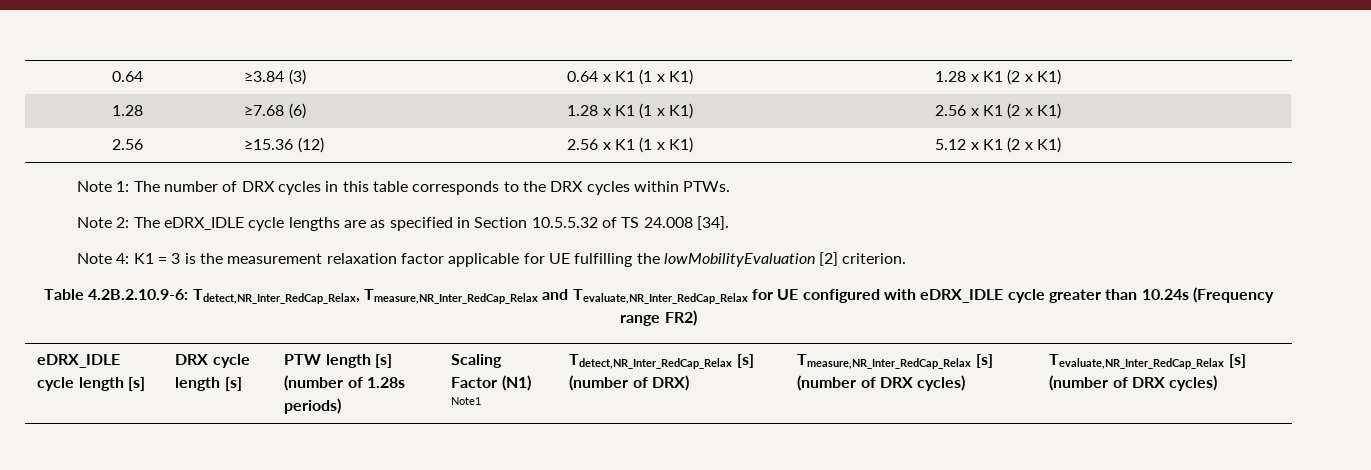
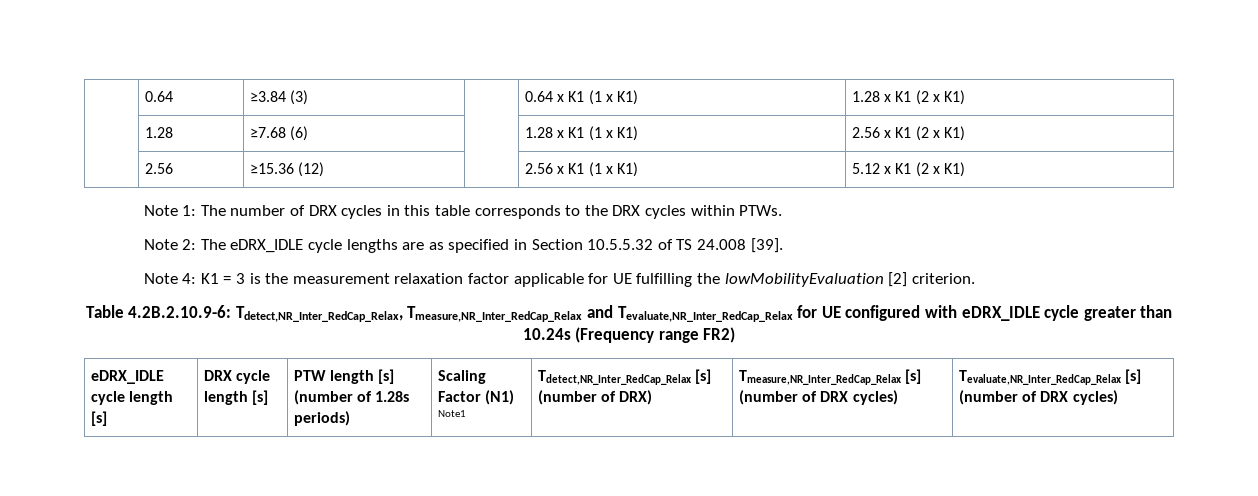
[696,216,729,230] [34]. -> [750,238,783,253] [39].

